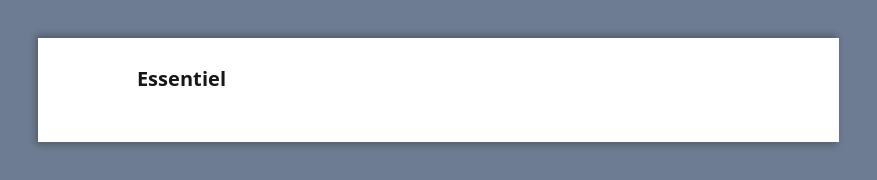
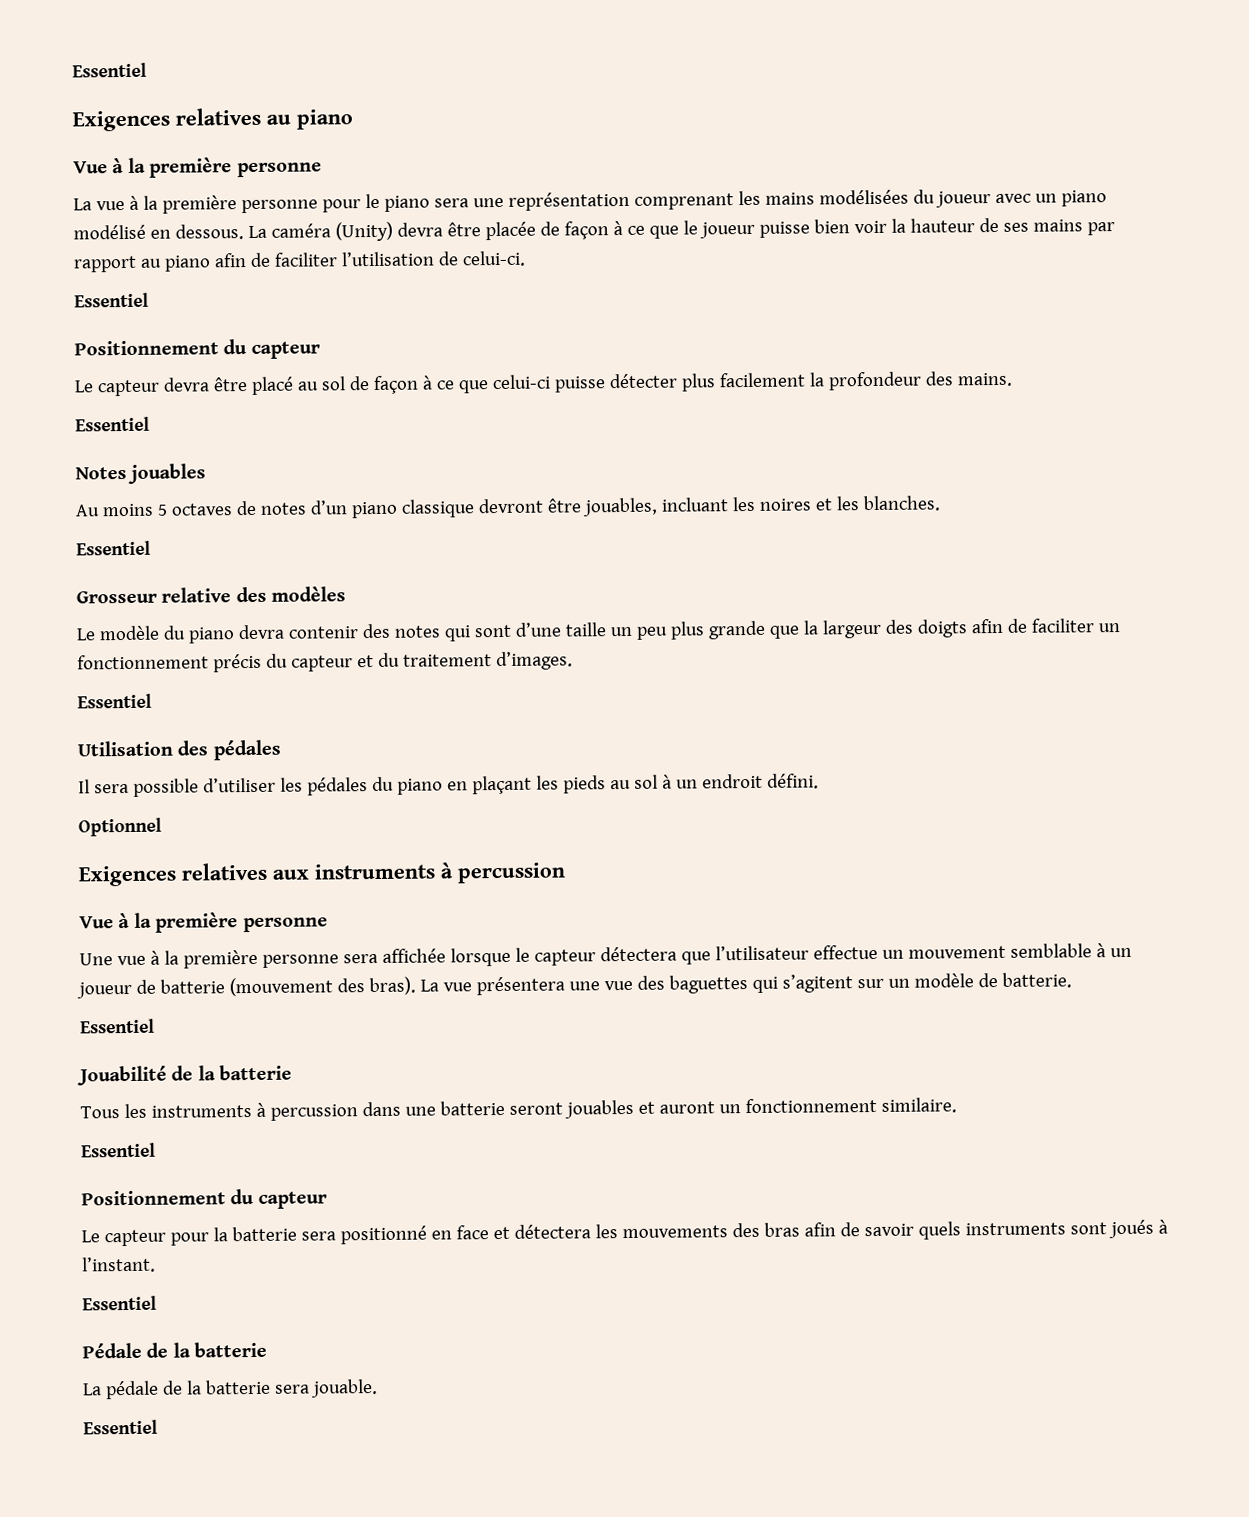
[137,71,226,86] Essentiel -> [72,62,147,78] [72,107,353,132] [73,157,322,178] [73,189,1107,214] [73,217,1115,242] [73,250,526,273] [74,292,149,308] [74,339,320,359] [74,371,1013,397] [75,416,150,432] [75,463,207,484] [75,495,941,519] [76,540,151,556] [76,586,347,604] [76,618,1121,644] [77,651,573,673] [77,693,152,709] [77,739,281,761] [78,773,819,797] [78,817,162,837] [78,862,565,887] [79,912,328,933] [79,943,1132,969] [76,972,1072,999] [80,1018,155,1034] [77,1064,293,1086] [80,1097,957,1121] [81,1142,156,1158] [81,1188,327,1209] [81,1219,1168,1247] [81,1256,156,1273] [82,1295,157,1311] [82,1341,268,1359] [82,1379,378,1400] [83,1419,158,1435] Essentiel // Exigences relatives au piano // Vue à la première personne // La vue à la première personne pour le piano sera une représentation comprenant les mains modélisées du joueur avec un piano modélisé en dessous. La caméra (Unity) devra être placée de façon à ce que le joueur puisse bien voir la hauteur de ses mains par rapport au piano afin de faciliter l’utilisation de celui-ci. // Essentiel // Positionnement du capteur // Le capteur devra être placé au sol de façon à ce que celui-ci puisse détecter plus facilement la profondeur des mains. // Essentiel // Notes jouables // Au moins 5 octaves de notes d’un piano classique devront être jouables, incluant les noires et les blanches. // Essentiel // Grosseur relative des modèles // Le modèle du piano devra contenir des notes qui sont d’une taille un peu plus grande que la largeur des doigts afin de faciliter un fonctionnement précis du capteur et du traitement d’images. // Essentiel // Utilisation des pédales // Il sera possible d’utiliser les pédales du piano en plaçant les pieds au sol à un endroit défini. // Optionnel // Exigences relatives aux instruments à percussion // Vue à la première personne // Une vue à la première personne sera affichée lorsque le capteur détectera que l’utilisateur effectue un mouvement semblable à un joueur de batterie (mouvement des bras). La vue présentera une vue des baguettes qui s’agitent sur un modèle de batterie. // Essentiel // Jouabilité de la batterie // Tous les instruments à percussion dans une batterie seront jouables et auront un fonctionnement similaire. // Essentiel // Positionnement du capteur // Le capteur pour la batterie sera positionné en face et détectera les mouvements des bras afin de savoir quels instruments sont joués à l’instant. // Essentiel // Pédale de la batterie // La pédale de la batterie sera jouable. // Essentiel

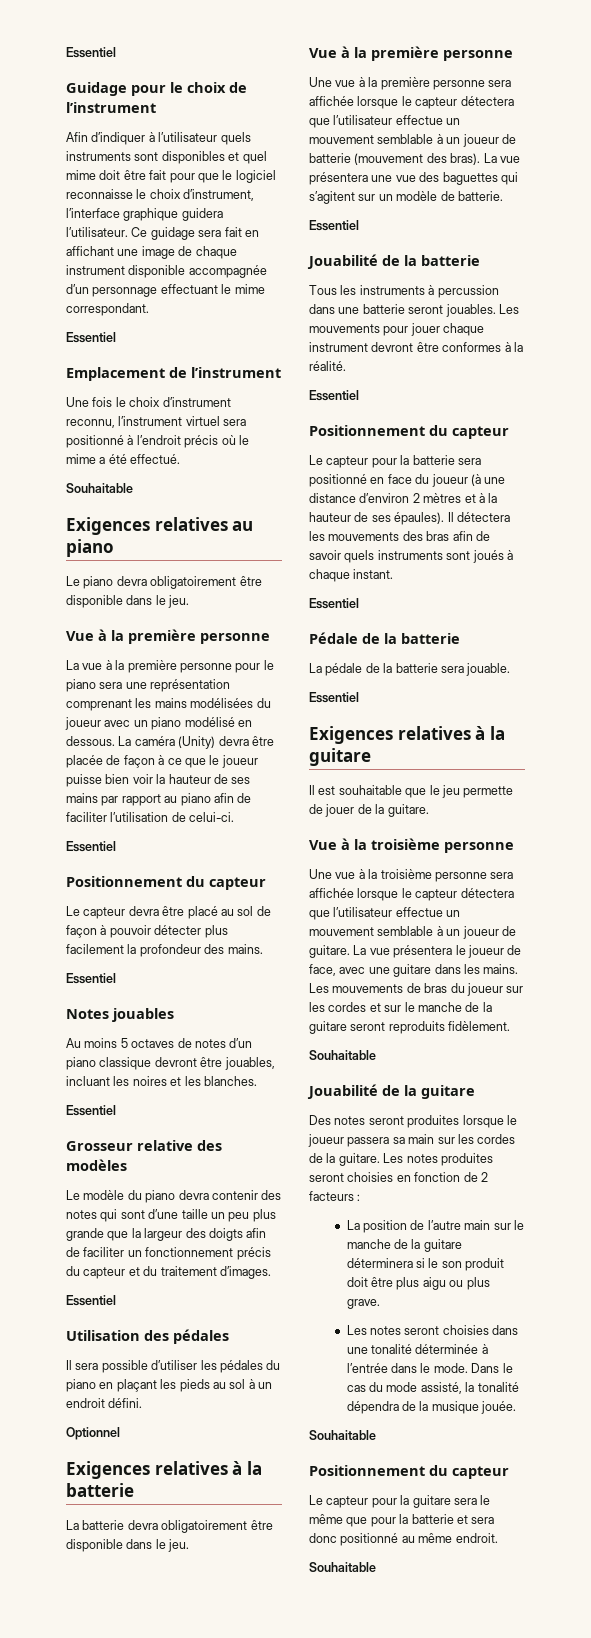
[72,62,147,78] [72,107,353,132] Essentiel // Exigences relatives au piano -> [66,47,116,58] [66,82,247,96] [66,102,156,113] [66,132,251,145] [66,151,267,164] [66,170,276,183] [66,189,255,201] [66,208,223,221] [66,227,259,240] [66,246,237,259] [66,265,267,278] [66,284,265,297] [66,303,149,316] [66,332,116,343] [66,367,281,381] [66,397,231,407] [66,416,247,428] [66,435,249,448] [66,454,181,464] [66,483,133,493] [66,517,254,535] [66,539,114,557] [66,576,262,589] [66,595,190,608] Essentiel // Guidage pour le choix de l’instrument // Afin d’indiquer à l’utilisateur quels instruments sont disponibles et quel mime doit être fait pour que le logiciel reconnaisse le choix d’instrument, l’interface graphique guidera l’utilisateur. Ce guidage sera fait en affichant une image de chaque instrument disponible accompagnée d’un personnage effectuant le mime correspondant. // Essentiel // Emplacement de l’instrument // Une fois le choix d’instrument reconnu, l’instrument virtuel sera positionné à l’endroit précis où le mime a été effectué. // Souhaitable // Exigences relatives au piano // Le piano devra obligatoirement être disponible dans le jeu.
[435,374,606,394] ce que celui-ci puisse -> [109,925,151,938] pouvoir
[272,862,565,884] aux instruments à percussion -> [232,1461,262,1475] [66,1483,134,1497] [66,1520,273,1533] [66,1539,190,1552] à la batterie // La batterie devra obligatoirement être disponible dans le jeu.
[563,1097,957,1119] jouables et auront un fonctionnement similaire. -> [445,304,519,317] [309,323,485,336] [309,342,523,352] [309,361,346,371] jouables. Les mouvements pour jouer chaque instrument devront être conformes à la réalité.
[492,1226,510,1240] et -> [415,474,506,487] [309,493,498,503] [309,512,454,525] du joueur (à une distance d’environ 2 mètres et à la hauteur de ses épaules). Il
[81,1256,156,1273] l’instant. -> [309,569,394,582] chaque instant.
(158, 1427) none -> [309,726,505,744] [309,748,371,766] [309,785,514,798] [309,804,429,817] [309,838,514,853] [309,869,514,882] [309,888,514,901] [309,907,461,920] [309,926,516,939] [309,945,522,958] [309,964,519,977] [309,983,524,996] [309,1002,492,1012] [309,1021,511,1034] [309,1050,376,1060] [307,1084,475,1099] [309,1115,517,1128] [308,1134,516,1147] [309,1153,493,1166] [309,1172,488,1182] [309,1191,361,1201] [346,1220,524,1233] [346,1239,462,1252] [346,1258,505,1271] [346,1277,490,1290] [346,1299,380,1309] [346,1325,519,1335] [346,1344,488,1354] [346,1363,513,1373] [346,1382,519,1394] [346,1401,517,1414] [309,1430,376,1440] [309,1465,509,1479] [309,1495,491,1508] [309,1514,495,1527] [309,1533,498,1546] [309,1562,376,1572] // Exigences relatives à la guitare // Il est souhaitable que le jeu permette de jouer de la guitare. // Vue à la troisième personne // Une vue à la troisième personne sera affichée lorsque le capteur détectera que l’utilisateur effectue un mouvement semblable à un joueur de guitare. La vue présentera le joueur de face, avec une guitare dans les mains. Les mouvements de bras du joueur sur les cordes et sur le manche de la guitare seront reproduits fidèlement. // Souhaitable // Jouabilité de la guitare // Des notes seront produites lorsque le joueur passera sa main sur les cordes de la guitare. Les notes produites seront choisies en fonction de 2 facteurs : // La position de l’autre main sur le manche de la guitare déterminera si le son produit doit être plus aigu ou plus grave. // Les notes seront choisies dans une tonalité déterminée à l’entrée dans le mode. Dans le cas du mode assisté, la tonalité dépendra de la musique jouée. // Souhaitable // Positionnement du capteur // Le capteur pour la guitare sera le même que pour la batterie et sera donc positionné au même endroit. // Souhaitable

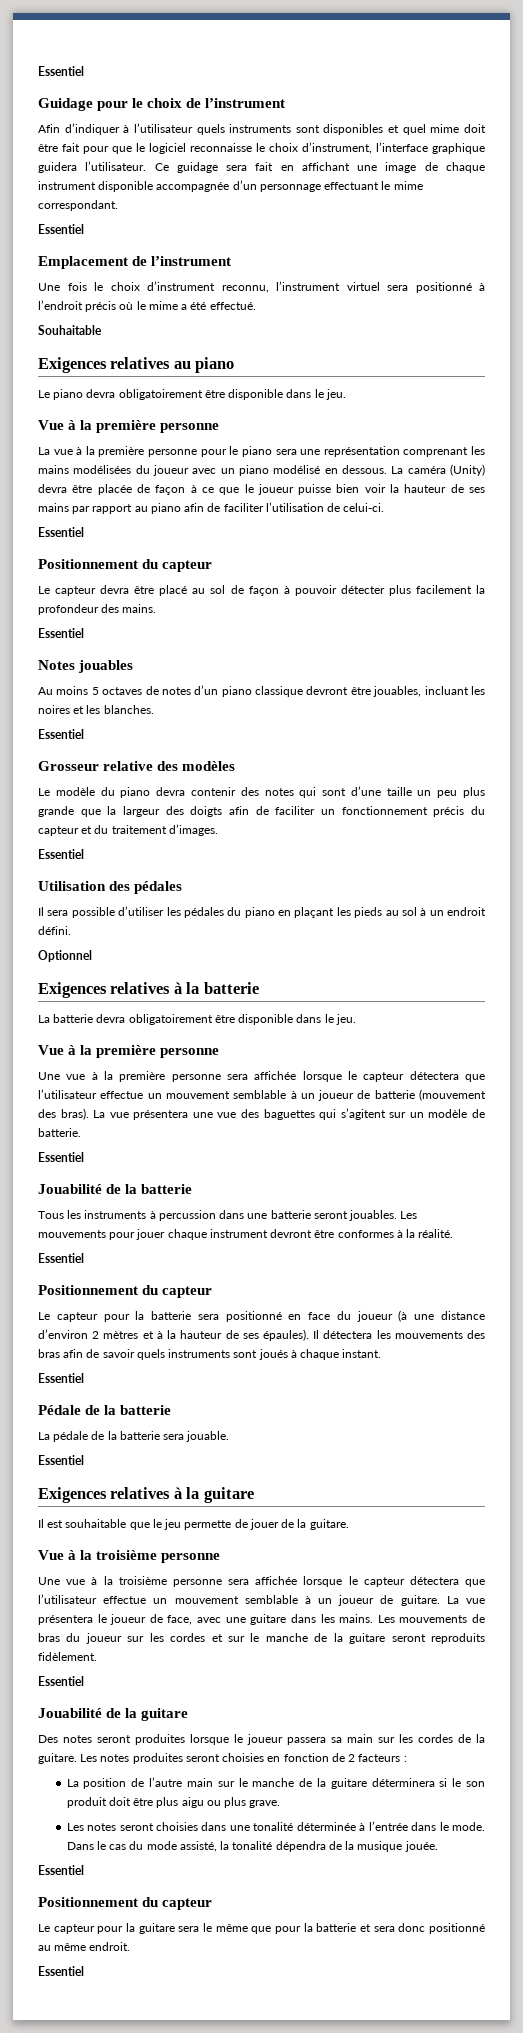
[309,1050,376,1060] Souhaitable -> [38,1676,84,1686] Essentiel
[309,1430,376,1440] Souhaitable -> [38,1865,84,1875] Essentiel
[309,1562,376,1572] Souhaitable -> [38,1966,84,1976] Essentiel

